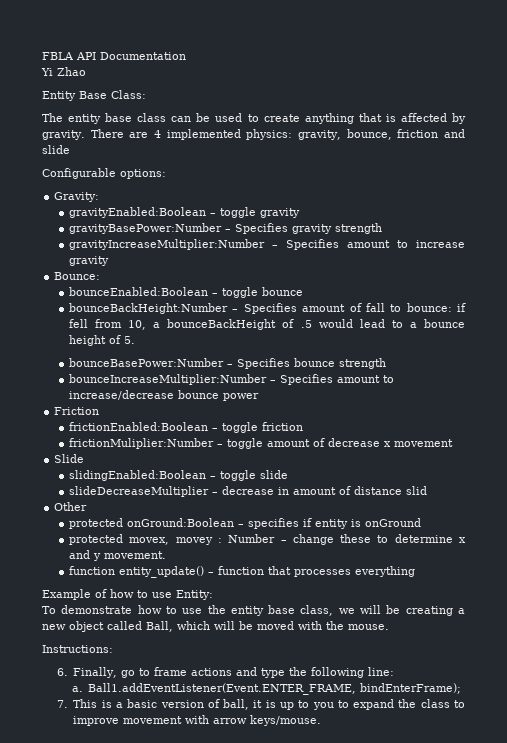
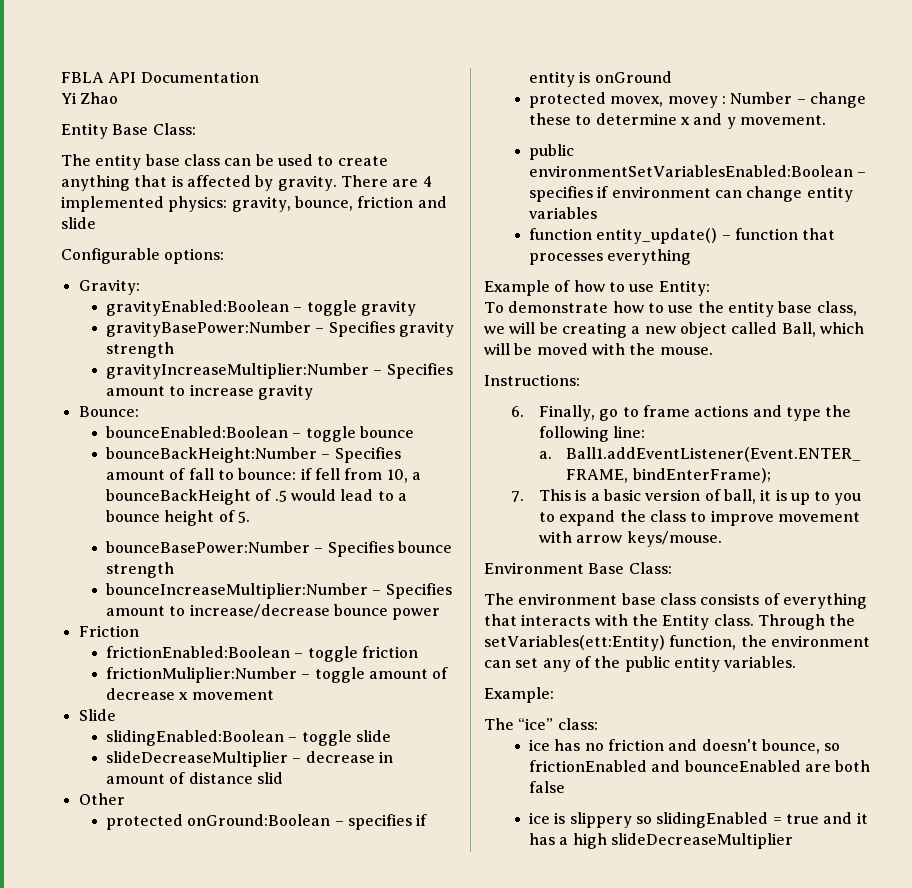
(167, 555) none -> [529,144,575,160] [529,165,867,177] [529,186,853,202] [529,207,598,219] // public environmentSetVariablesEnabled:Boolean – specifies if environment can change entity variables
(322, 720) none -> [484,562,672,574] [484,593,867,609] [484,614,856,630] [484,635,870,651] [484,656,797,672] [484,687,554,703] [484,718,598,730] [529,739,841,754] [529,760,871,772] [529,781,566,793] [529,812,868,828] [529,833,794,849] // Environment Base Class: // The environment base class consists of everything that interacts with the Entity class. Through the setVariables(ett:Entity) function, the environment can set any of the public entity variables. // Example: // The “ice” class: // ice has no friction and doesn't bounce, so frictionEnabled and bounceEnabled are both false // ice is slippery so slidingEnabled = true and it has a high slideDecreaseMultiplier

